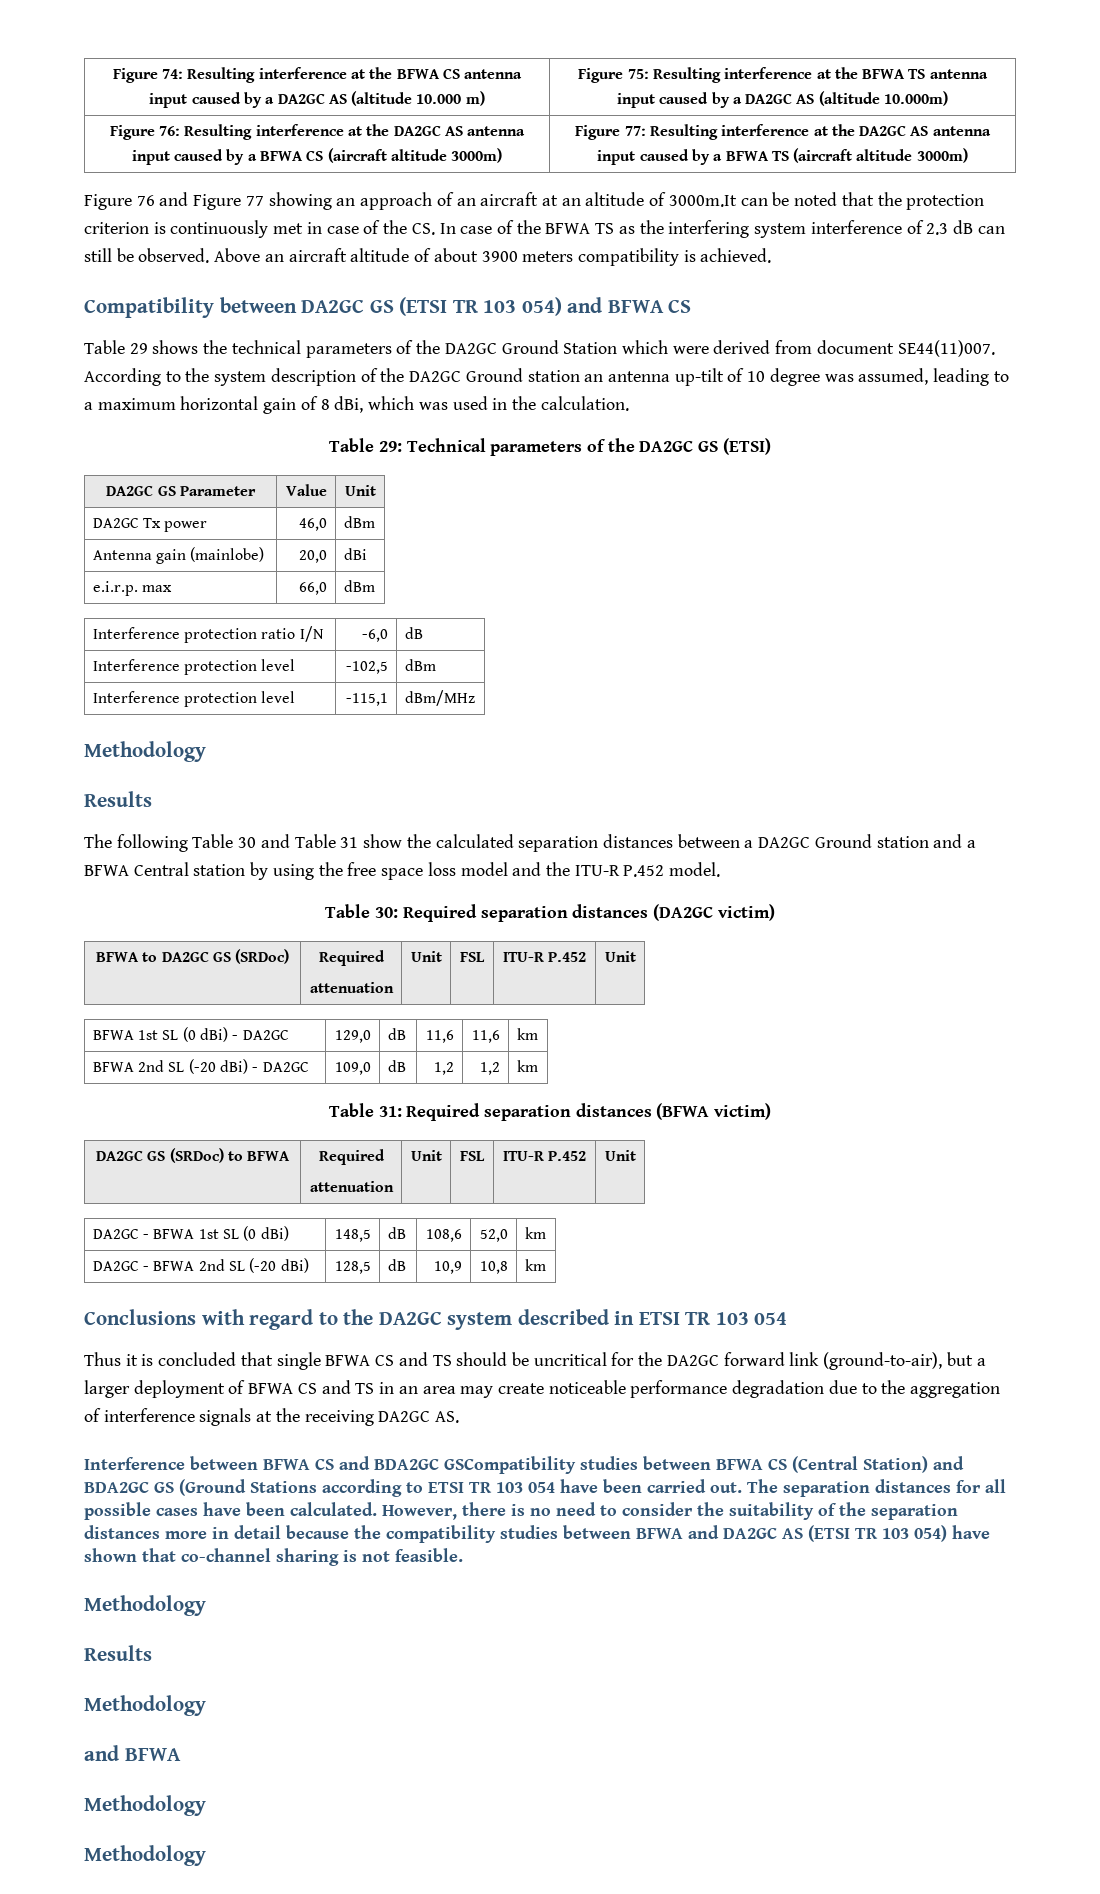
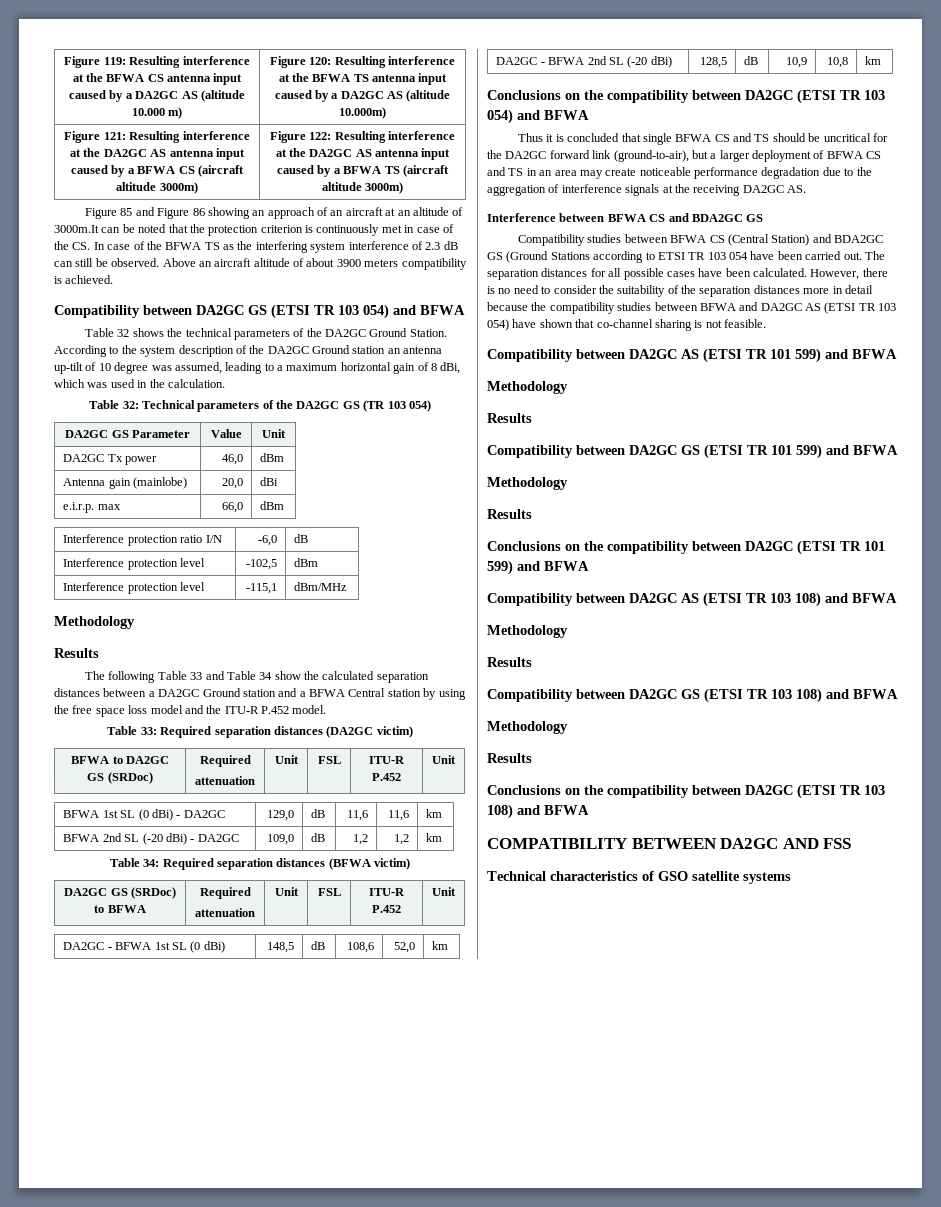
[112,68,184,83] Figure 74: -> [64,56,126,68] Figure 119:
[627,69,649,79] 75: -> [309,57,332,65] 120:
[159,126,181,136] 76: -> [103,132,126,140] 121:
[624,126,646,136] 77: -> [309,132,332,140] 122:
[136,195,155,206] 76 -> [120,208,133,216] 85
[245,196,264,206] 77 -> [192,208,205,216] 86
[668,300,692,313] [84,340,148,354] CS // Table 29 -> [85,328,130,337] // Table 32
[563,340,995,357] Station which were derived from document SE44(11)007. -> [409,329,447,337] Station.
[378,441,402,452] 29: -> [122,401,139,409] 32:
[722,438,771,455] (ETSI) -> [363,400,431,412] (TR 103 054)
[238,837,257,848] 30 -> [190,672,203,680] 33
[340,837,359,848] 31 -> [259,672,273,680] 34
[375,907,399,918] 30: -> [140,727,157,735] 33:
[378,1106,402,1117] 31: -> [143,859,160,867] 34:
[201,1309,788,1330] with regard to the DA2GC system described in ETSI TR 103 054 -> [565,89,885,104] [487,109,589,124] on the compatibility between DA2GC (ETSI TR 103 054) and BFWA
[444,1456,576,1474] GSCompatibility -> [746,214,764,222] [518,234,586,246] GS // Compatibility
[84,1595,206,1616] [84,1645,152,1661] [84,1695,206,1716] [84,1745,181,1761] [84,1795,206,1816] [84,1845,206,1866] Methodology // Results // Methodology // and BFWA // Methodology // Methodology -> [487,348,897,363] [487,381,568,394] [487,413,532,423] [487,444,898,459] [487,477,568,490] [487,509,532,519] [487,540,885,555] [487,560,589,575] [487,592,897,607] [487,625,568,638] [487,657,532,667] [487,688,898,703] [487,721,568,734] [487,753,532,763] [487,784,885,799] [487,804,589,819] [487,838,852,849] [487,871,791,884] Compatibility between DA2GC AS (ETSI TR 101 599) and BFWA // Methodology // Results // Compatibility between DA2GC GS (ETSI TR 101 599) and BFWA // Methodology // Results // Conclusions on the compatibility between DA2GC (ETSI TR 101 599) and BFWA // Compatibility between DA2GC AS (ETSI TR 103 108) and BFWA // Methodology // Results // Compatibility between DA2GC GS (ETSI TR 103 108) and BFWA // Methodology // Results // Conclusions on the compatibility between DA2GC (ETSI TR 103 108) and BFWA // COMPATIBILITY BETWEEN DA2GC AND FSS // Technical characteristics of GSO satellite systems

